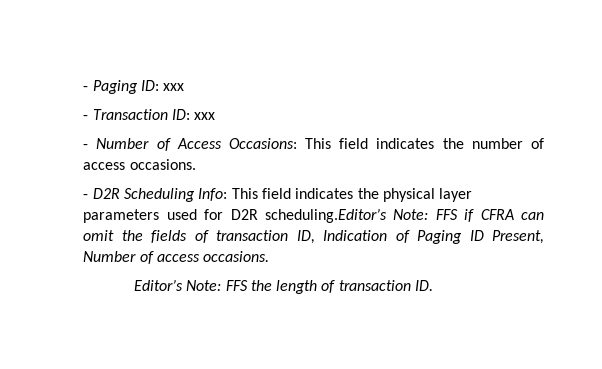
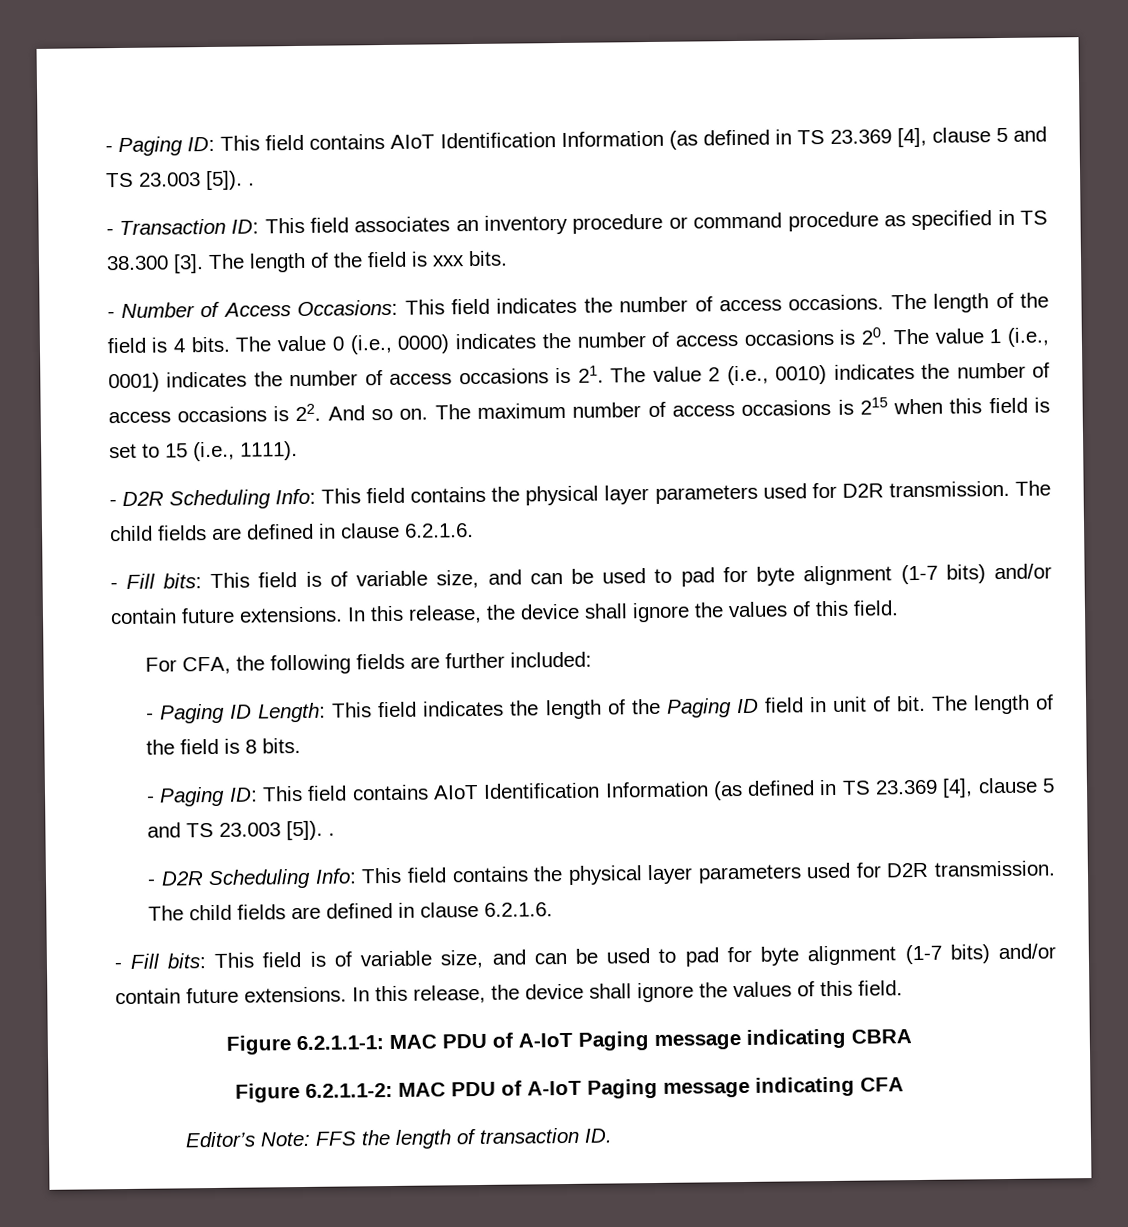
[83,80,185,94] [83,109,216,120] - Paging ID: xxx // - Transaction ID: xxx -> [104,126,1048,157] [104,170,255,191] [105,209,1048,236] [105,250,508,274] - Paging ID: This field contains AIoT Identification Information (as defined in TS 23.369 [4], clause 5 and TS 23.003 [5]). . // - Transaction ID: This field associates an inventory procedure or command procedure as specified in TS 38.300 [3]. The length of the field is xxx bits.
[83,188,473,202] [83,208,544,223] [83,230,544,244] [83,251,270,264] // - D2R Scheduling Info: This field indicates the physical layer parameters used for D2R scheduling.Editor’s Note: FFS if CFRA can omit the fields of transaction ID, Indication of Paging ID Present, Number of access occasions. -> [890,292,1050,313] [106,327,1050,355] [107,362,1051,393] [107,397,1051,424] [108,441,298,462] [108,480,1051,510] [108,522,474,542] [109,563,1052,590] [109,600,899,625] [145,651,593,675] [146,694,1054,724] [146,737,302,755] [147,777,1055,807] [147,820,336,841] [147,860,1056,890] [148,901,554,921] [113,943,1056,970] [114,980,903,1005] [225,1028,912,1055] [235,1076,904,1103] The length of the field is 4 bits. The value 0 (i.e., 0000) indicates the number of access occasions is 20. The value 1 (i.e., 0001) indicates the number of access occasions is 21. The value 2 (i.e., 0010) indicates the number of access occasions is 22. And so on. The maximum number of access occasions is 215 when this field is set to 15 (i.e., 1111). // - D2R Scheduling Info: This field contains the physical layer parameters used for D2R transmission. The child fields are defined in clause 6.2.1.6. // - Fill bits: This field is of variable size, and can be used to pad for byte alignment (1-7 bits) and/or contain future extensions. In this release, the device shall ignore the values of this field. // For CFA, the following fields are further included: // - Paging ID Length: This field indicates the length of the Paging ID field in unit of bit. The length of the field is 8 bits. // - Paging ID: This field contains AIoT Identification Information (as defined in TS 23.369 [4], clause 5 and TS 23.003 [5]). . // - D2R Scheduling Info: This field contains the physical layer parameters used for D2R transmission. The child fields are defined in clause 6.2.1.6. // - Fill bits: This field is of variable size, and can be used to pad for byte alignment (1-7 bits) and/or contain future extensions. In this release, the device shall ignore the values of this field. // Figure 6.2.1.1-1: MAC PDU of A-IoT Paging message indicating CBRA // Figure 6.2.1.1-2: MAC PDU of A-IoT Paging message indicating CFA

